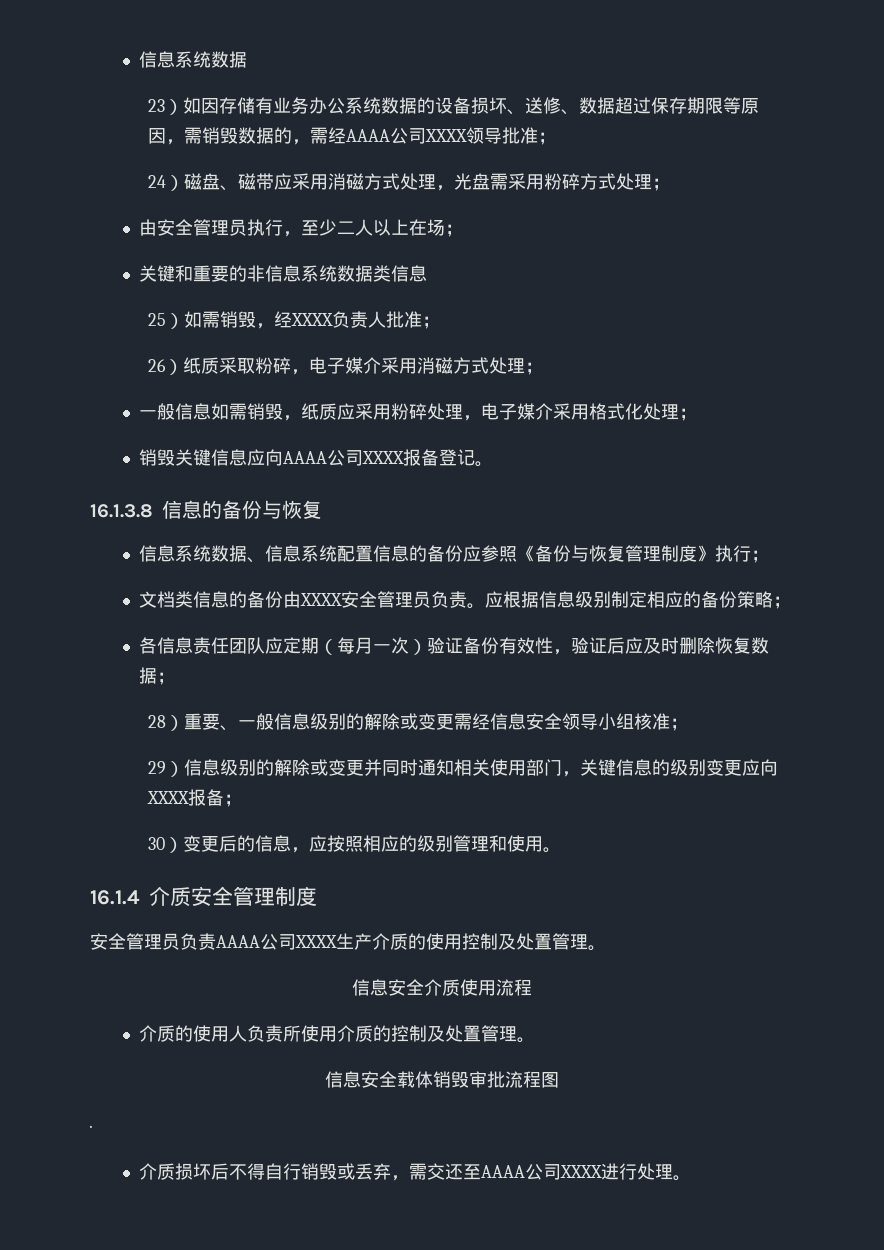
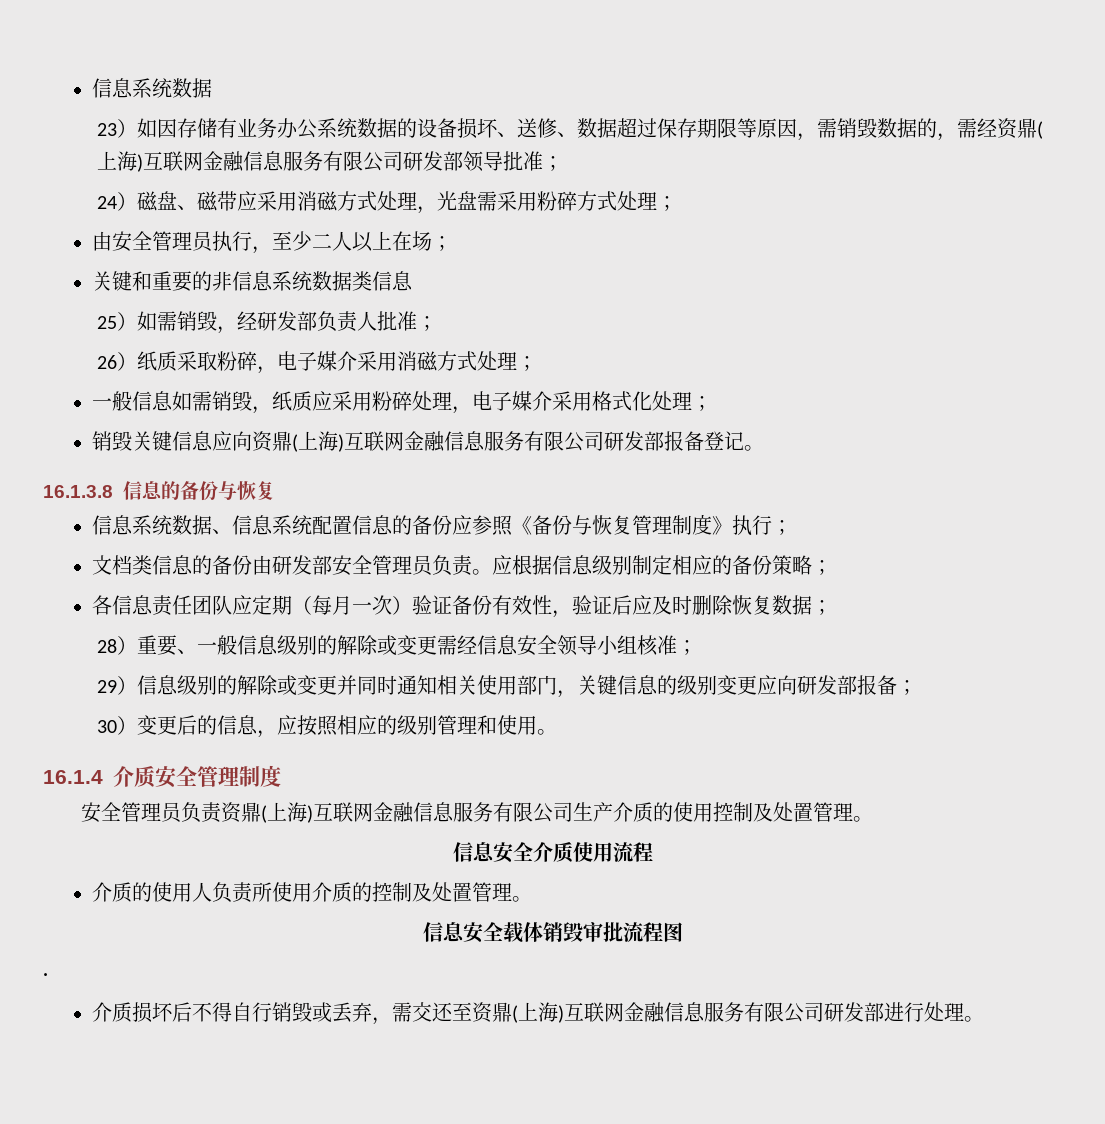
[346,128,468,144] AAAA公司XXXX -> [996,118,1043,139] [96,151,463,172] 资鼎(上海)互联网金融信息服务有限公司研发部
[291,313,334,326] XXXX -> [256,311,317,331] 研发部
[283,450,405,466] AAAA公司XXXX -> [251,431,664,452] 资鼎(上海)互联网金融信息服务有限公司研发部
[300,593,343,606] XXXX -> [271,555,332,575] 研发部
[147,791,190,804] XXXX -> [796,675,857,695] 研发部
[216,934,337,950] AAAA公司XXXX -> [221,802,574,823] 资鼎(上海)互联网金融信息服务有限公司
[481,1164,603,1180] AAAA公司XXXX -> [471,1002,884,1023] 资鼎(上海)互联网金融信息服务有限公司研发部

